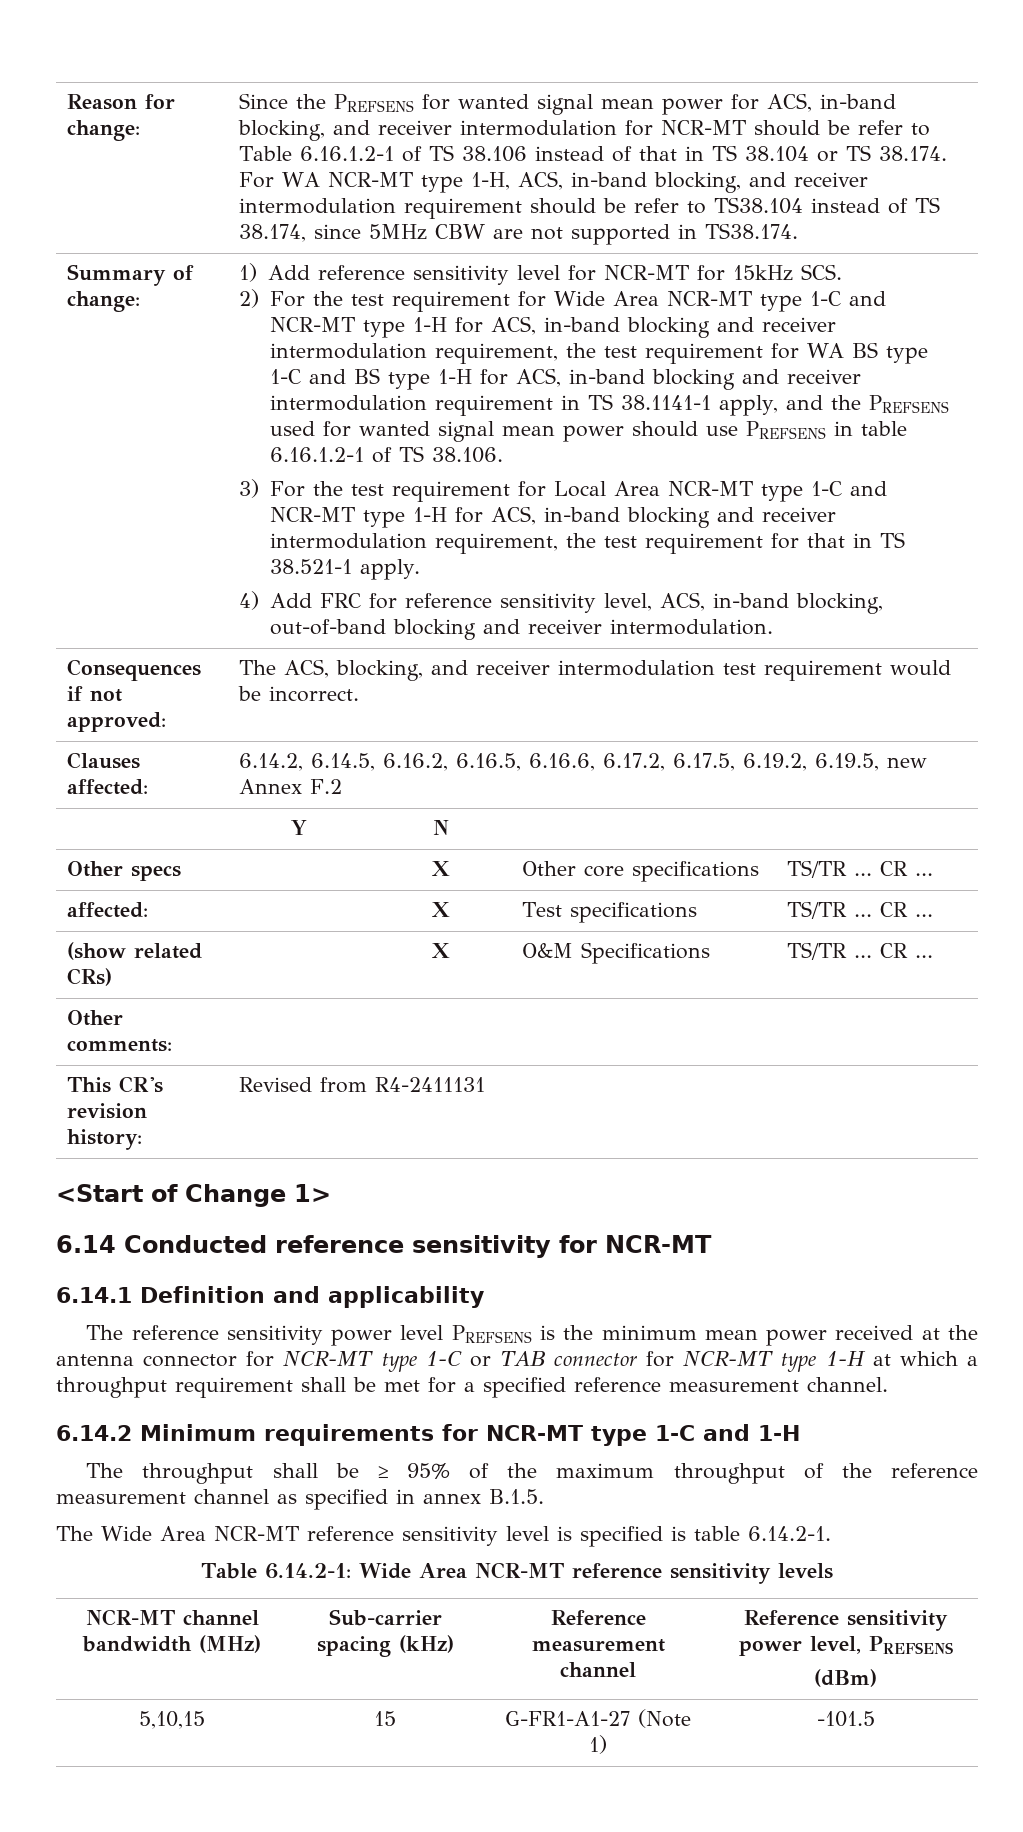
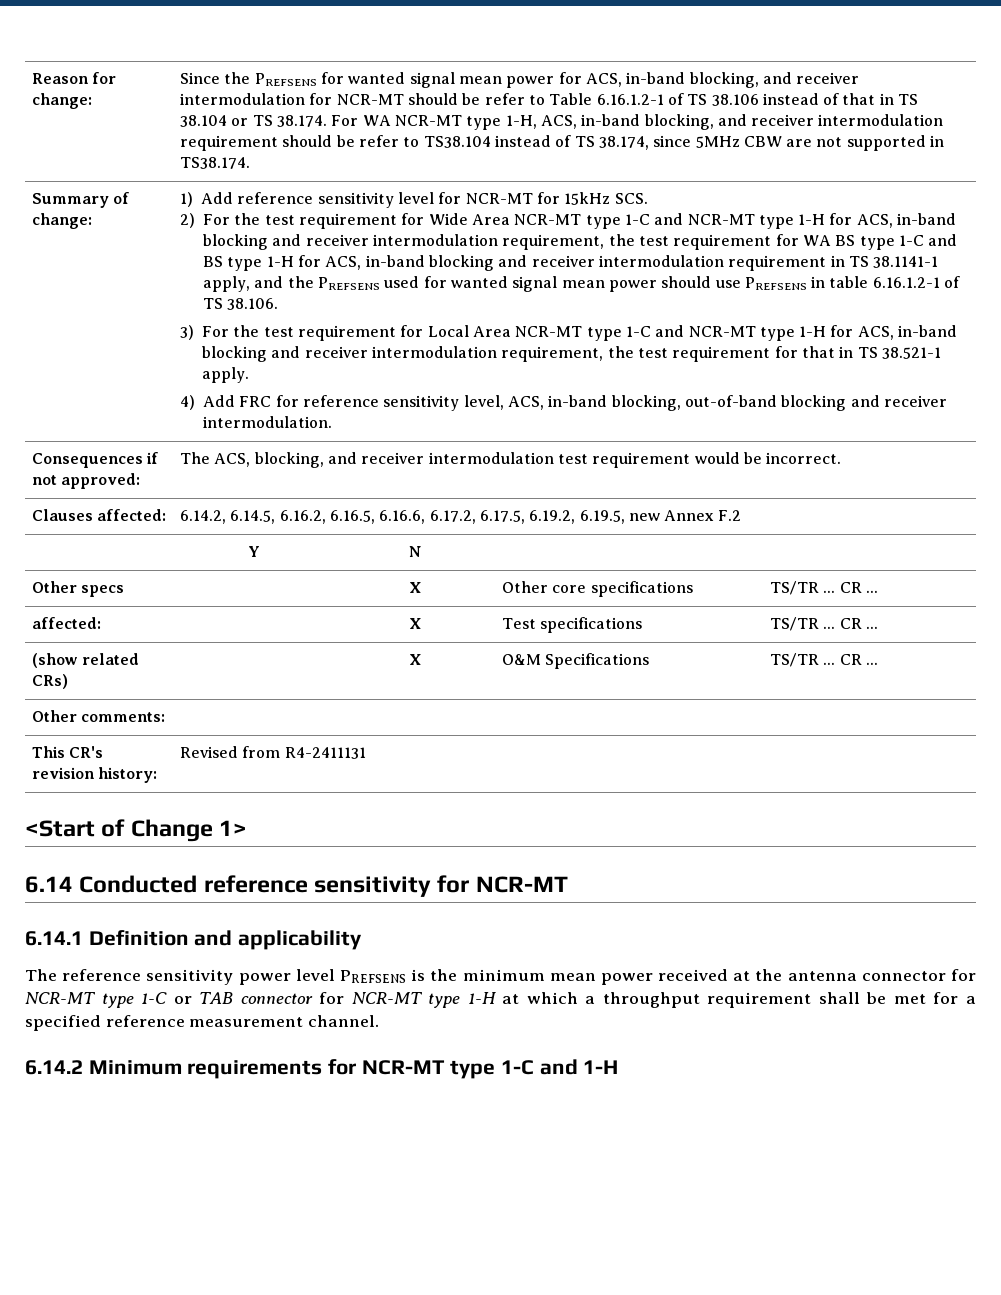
[86,1463,979,1484] [56,1489,544,1510] [56,1526,831,1547] [201,1562,833,1584] [85,1609,259,1626] [82,1635,261,1653] [328,1609,442,1626] [316,1635,454,1657] [550,1610,646,1625] [531,1639,665,1652] [560,1662,636,1677] [744,1610,948,1631] [738,1636,953,1656] [814,1669,877,1687] [139,1711,205,1729] [374,1711,396,1726] [505,1709,691,1728] [589,1735,607,1754] [816,1711,875,1727] // The throughput shall be ≥ 95% of the maximum throughput of the reference measurement channel as specified in annex B.1.5. // The Wide Area NCR-MT reference sensitivity level is specified is table 6.14.2-1. // Table 6.14.2-1: Wide Area NCR-MT reference sensitivity levels // NCR-MT channel bandwidth (MHz) | Sub-carrier spacing (kHz) | Reference measurement channel | Reference sensitivity power level, PREFSENS // (dBm) // 5,10,15 | 15 | G-FR1-A1-27 (Note 1) | -101.5 -> (619, 1067) none

